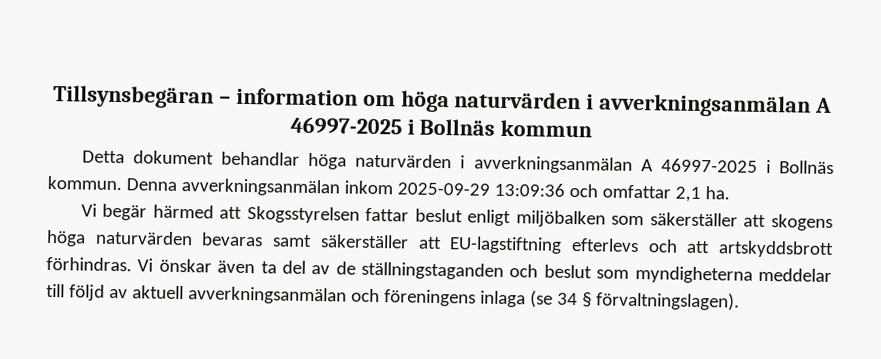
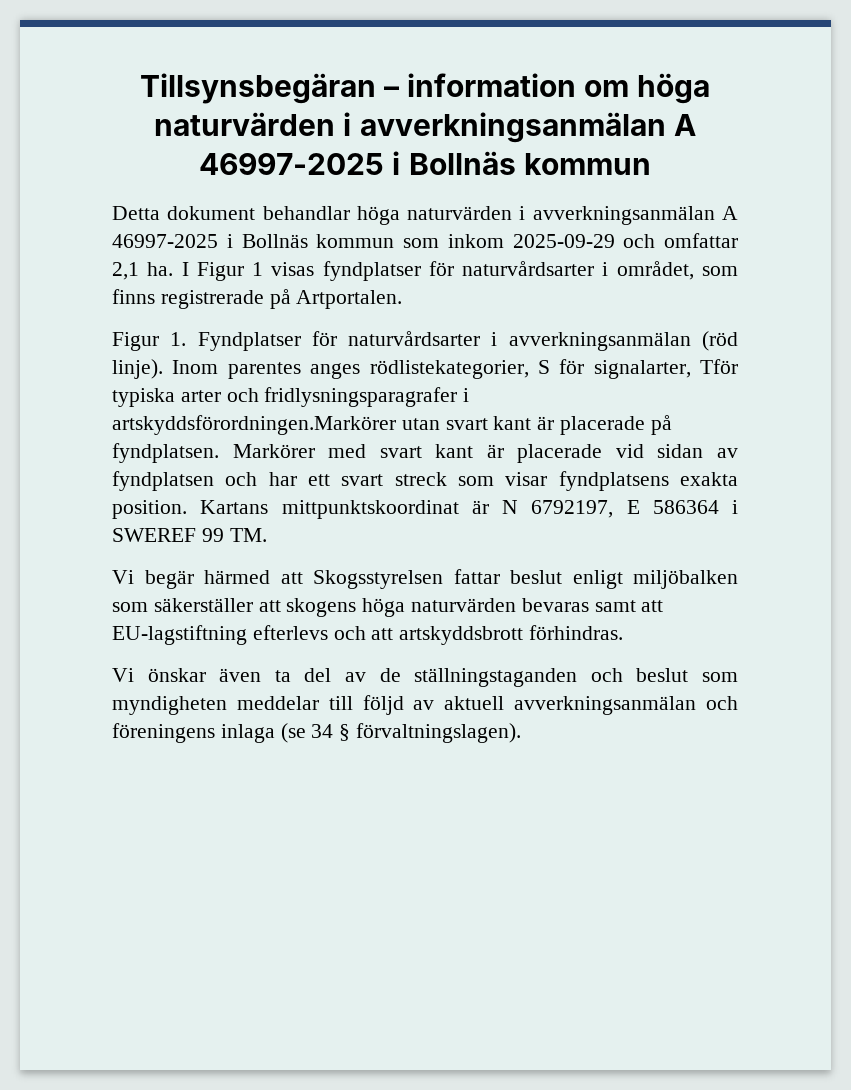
[47,175,340,197] kommun. Denna avverkningsanmälan -> [316,234,439,248] kommun som
[493,182,565,197] 13:09:36 -> (615, 241) none
(730, 193) none -> [181,261,738,281] [112,289,403,309] [112,331,738,351] [112,359,738,379] [112,387,470,407] [112,415,672,435] [112,443,738,463] [112,471,738,491] [112,500,738,519] [112,528,267,542] I Figur 1 visas fyndplatser för naturvårdsarter i området, som finns registrerade på Artportalen. // Figur 1. Fyndplatser för naturvårdsarter i avverkningsanmälan (röd linje). Inom parentes anges rödlistekategorier, S för signalarter, Tför typiska arter och fridlysningsparagrafer i artskyddsförordningen.Markörer utan svart kant är placerade på fyndplatsen. Markörer med svart kant är placerade vid sidan av fyndplatsen och har ett svart streck som visar fyndplatsens exakta position. Kartans mittpunktskoordinat är N 6792197, E 586364 i SWEREF 99 TM.
[319,234,409,249] säkerställer -> (636, 606) none
(132, 264) none -> (624, 632) //
[634,265,753,284] myndigheterna -> [112,696,227,715] myndigheten

